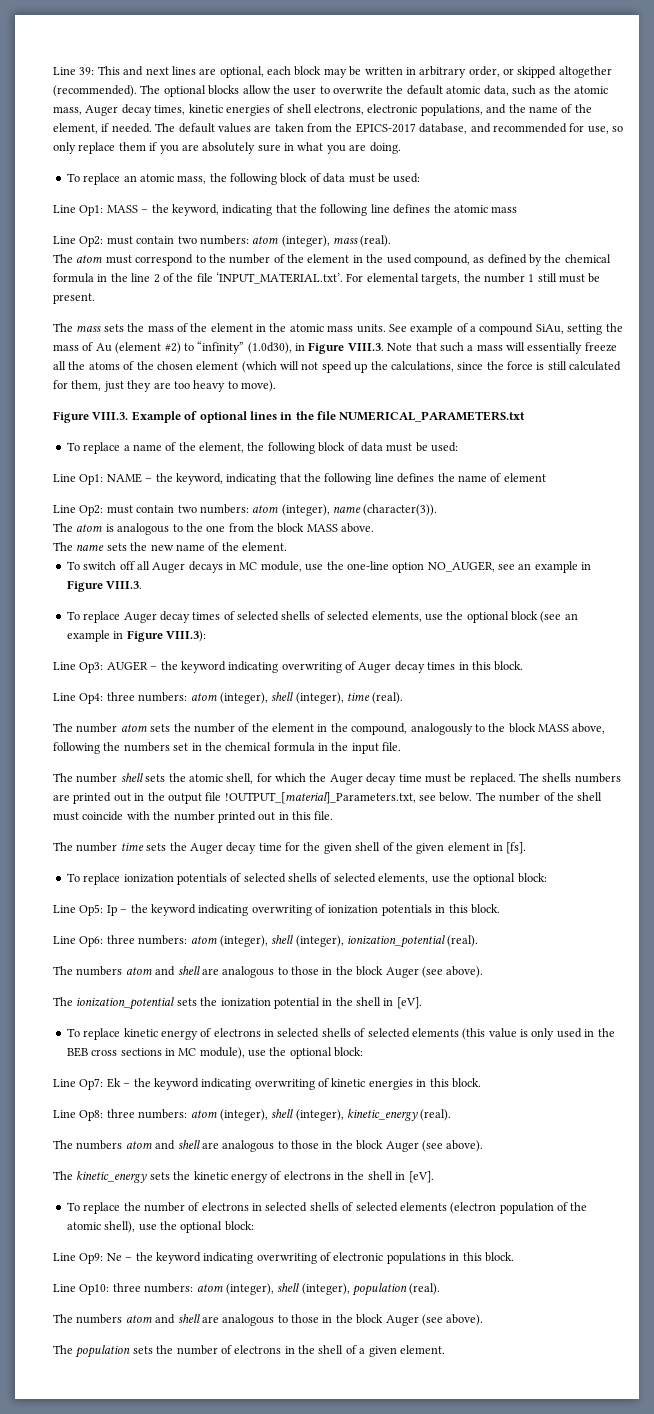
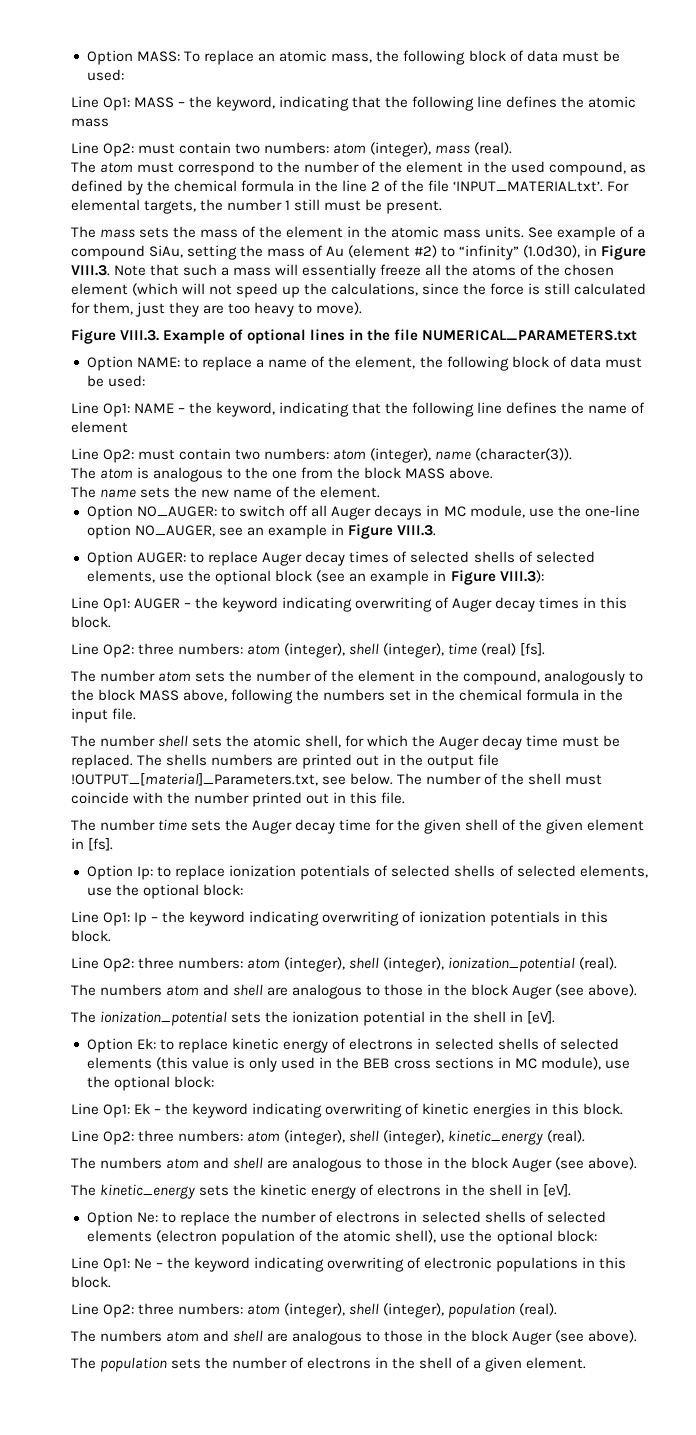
[53,66,612,78] [53,85,609,97] [53,104,592,116] [53,123,624,134] [53,142,401,154] Line 39: This and next lines are optional, each block may be written in arbitrary order, or skipped altogether (recommended). The optional blocks allow the user to overwrite the default atomic data, such as the atomic mass, Auger decay times, kinetic energies of shell electrons, electronic populations, and the name of the element, if needed. The default values are taken from the EPICS-2017 database, and recommended for use, so only replace them if you are absolutely sure in what you are doing. // -> [87,50,181,65] Option MASS:
[66,442,80,451] To -> [87,356,199,371] Option NAME: to
[66,561,80,570] To -> [87,505,236,520] Option NO_AUGER: to
[66,611,80,620] To -> [87,551,205,566] Option AUGER: to
[79,662,104,673] Op3: -> [102,598,130,612] Op1:
[79,693,104,704] Op4: -> [102,644,134,658] Op2:
[372,692,404,704] (real). -> [481,643,546,656] (real) [fs].
[66,873,80,882] To -> [87,865,172,880] Option Ip: to
[79,904,104,916] Op5: -> [102,912,130,926] Op1:
[79,936,104,947] Op6: -> [102,958,134,972] Op2:
[66,1028,80,1037] To -> [87,1038,175,1053] Option Ek: to
[79,1078,104,1090] Op7: -> [102,1104,130,1118] Op1:
[79,1110,104,1121] Op8: -> [102,1131,134,1145] Op2:
[66,1202,80,1211] To -> [87,1211,177,1226] Option Ne: to
[79,1253,104,1264] Op9: -> [102,1258,130,1272] Op1:
[79,1284,110,1295] Op10: -> [102,1304,134,1318] Op2:

